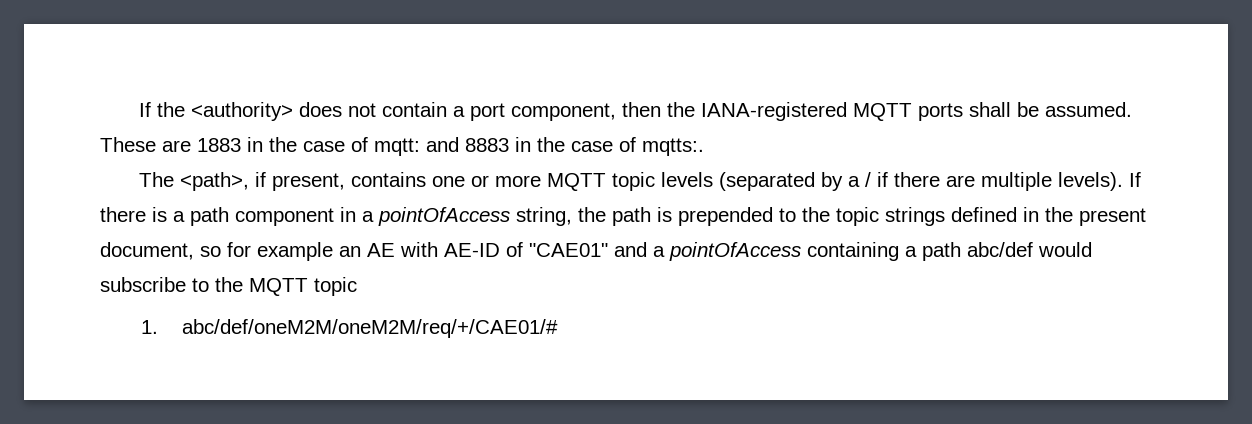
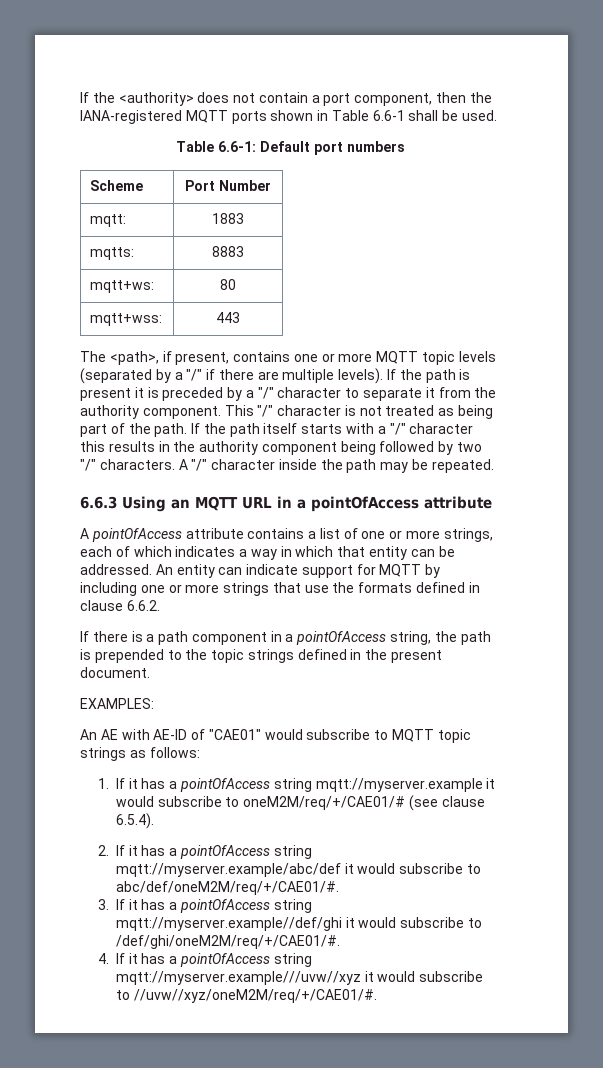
[969,102,1133,117] [100,137,704,156] shall be assumed. These are 1883 in the case of mqtt: and 8883 in the case of mqtts:. -> [270,110,498,121] [176,141,405,155] [90,180,144,191] [185,180,271,191] [90,214,127,227] [212,213,244,224] [90,247,135,260] [212,246,244,257] [90,280,155,293] [220,279,236,290] [90,313,163,326] [216,312,240,323] shown in Table 6.6-1 shall be used. // Table 6.6-1: Default port numbers // Scheme | Port Number // mqtt: | 1883 // mqtts: | 8883 // mqtt+ws: | 80 // mqtt+wss: | 443
[865,172,872,187] / -> [186,369,203,381] "/"
(1142, 179) none -> [399,369,471,383] [80,387,497,401] [80,405,494,419] [80,423,474,437] [80,441,483,455] [80,459,494,473] [80,496,492,512] [80,528,493,542] [80,546,455,560] [80,564,441,578] [80,582,480,596] [80,600,160,611] [80,631,89,642] the path is present it is preceded by a "/" character to separate it from the authority component. This "/" character is not treated as being part of the path. If the path itself starts with a "/" character this results in the authority component being followed by two "/" characters. A "/" character inside the path may be repeated. // 6.6.3 Using an MQTT URL in a pointOfAccess attribute // A pointOfAccess attribute contains a list of one or more strings, each of which indicates a way in which that entity can be addressed. An entity can indicate support for MQTT by including one or more strings that use the formats defined in clause 6.6.2. // If
[100,242,361,261] document, so for example an -> [80,667,150,678] [80,698,154,709] [80,729,97,740] document. // EXAMPLES: // An
[614,242,1092,261] [100,277,357,296] [140,319,558,338] and a pointOfAccess containing a path abc/def would subscribe to the MQTT topic // 1. abc/def/oneM2M/oneM2M/req/+/CAE01/# -> [264,729,471,743] [80,747,200,761] [97,778,496,792] [115,795,485,811] [115,813,154,829] [97,845,312,859] [115,863,482,877] [115,881,339,895] [97,899,312,913] [115,917,483,931] [115,935,340,949] [97,953,312,967] [115,971,484,985] [115,989,377,1003] would subscribe to MQTT topic strings as follows: // 1. If it has a pointOfAccess string mqtt://myserver.example it would subscribe to oneM2M/req/+/CAE01/# (see clause 6.5.4). // 2. If it has a pointOfAccess string mqtt://myserver.example/abc/def it would subscribe to abc/def/oneM2M/req/+/CAE01/#. // 3. If it has a pointOfAccess string mqtt://myserver.example//def/ghi it would subscribe to /def/ghi/oneM2M/req/+/CAE01/#. // 4. If it has a pointOfAccess string mqtt://myserver.example///uvw//xyz it would subscribe to //uvw//xyz/oneM2M/req/+/CAE01/#.

